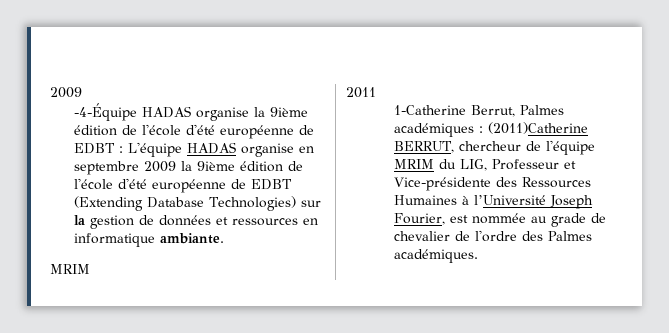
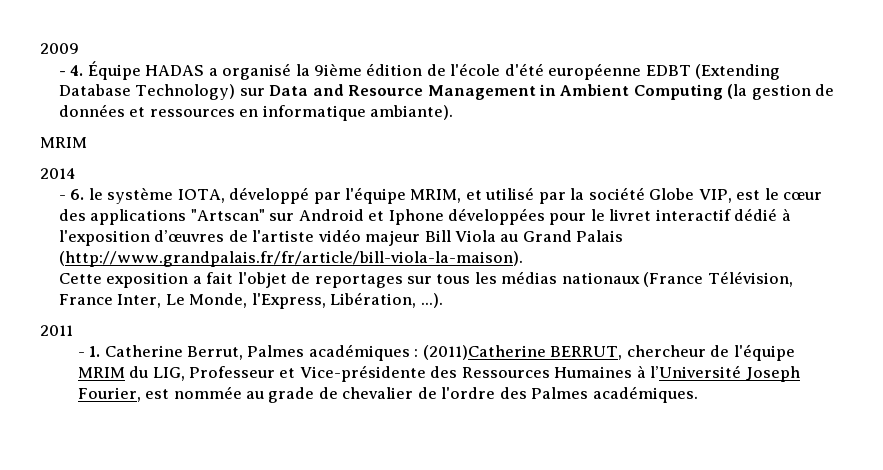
[73,103,308,121] [73,124,314,139] [73,142,314,157] [73,161,303,175] [73,178,292,193] [73,196,321,211] [73,215,85,225] -4-Équipe HADAS organise la 9ième édition de l'école d'été européenne de EDBT : L'équipe HADAS organise en septembre 2009 la 9ième édition de l'école d'été européenne de EDBT (Extending Database Technologies) sur la -> [58,61,781,80] [58,84,748,100] - 4. Équipe HADAS a organisé la 9ième édition de l'école d'été européenne EDBT (Extending Database Technology) sur Data and Resource Management in Ambient Computing (la
[159,233,224,244] ambiante. -> [370,105,454,120] ambiante).
[346,87,376,98] [393,105,466,115] 2011 // 1-Catherine -> [40,168,76,179] [58,187,822,204] [58,208,791,225] [58,229,624,246] [58,251,523,267] [58,271,793,288] [58,292,443,309] [40,325,73,336] [77,345,183,357] 2014 // - 6. le système IOTA, développé par l'équipe MRIM, et utilisé par la société Globe VIP, est le cœur des applications "Artscan" sur Android et Iphone développées pour le livret interactif dédié à l'exposition d’œuvres de l'artiste vidéo majeur Bill Viola au Grand Palais (http://www.grandpalais.fr/fr/article/bill-viola-la-maison). // Cette exposition a fait l'objet de reportages sur tous les médias nationaux (France Télévision, France Inter, Le Monde, l'Express, Libération, ...). // 2011 // - 1. Catherine

